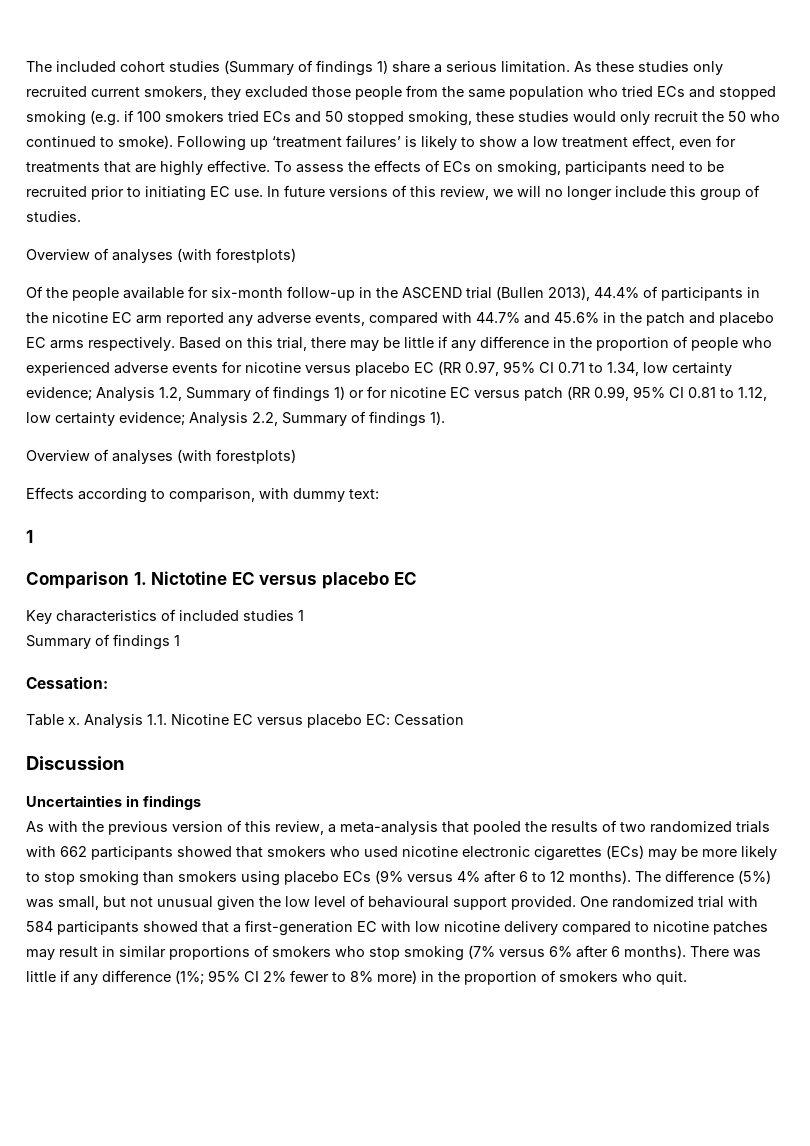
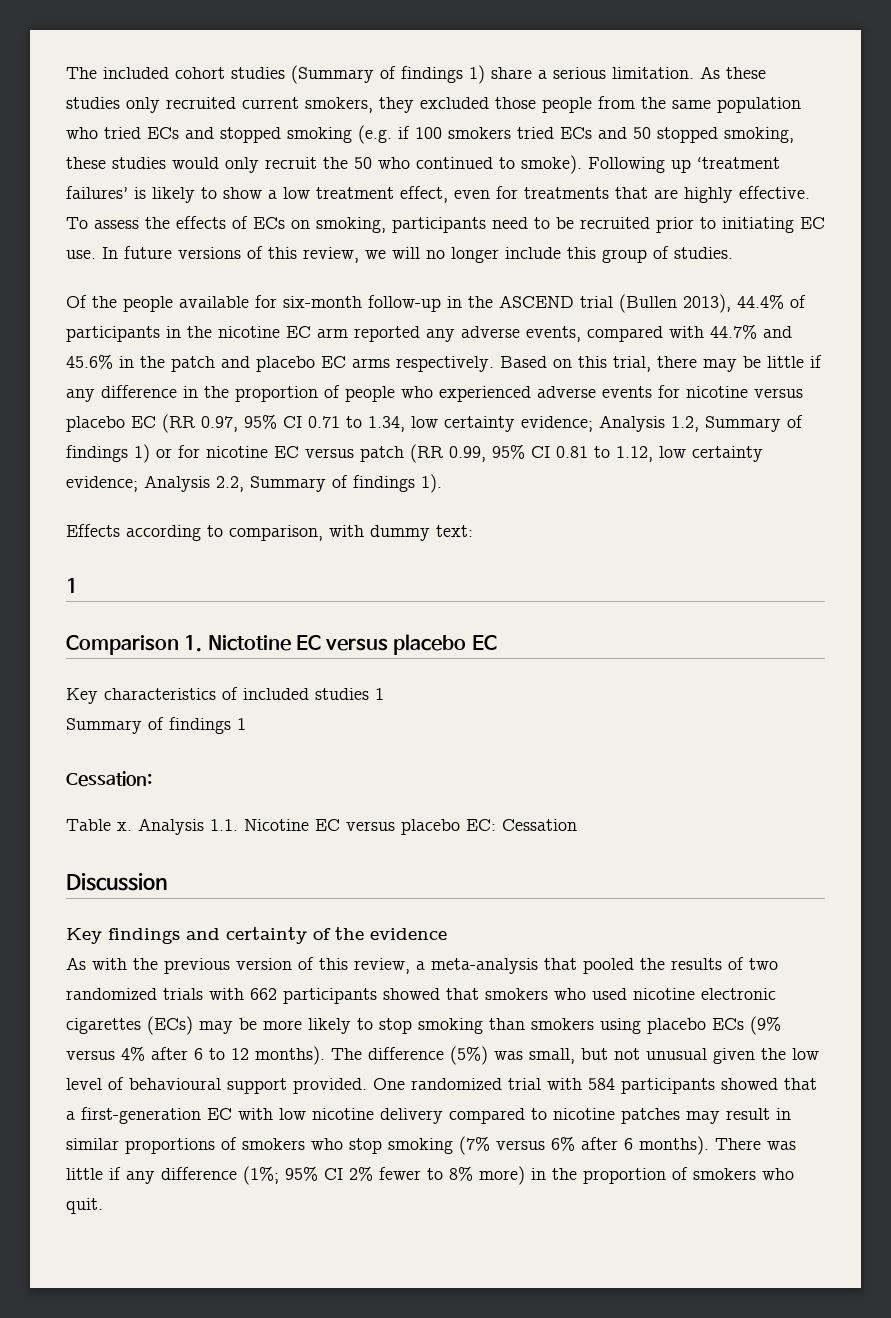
[26,248,296,263] // Overview of analyses (with forestplots) -> (733, 253) none
[26,449,296,464] // Overview of analyses (with forestplots) -> (442, 483) none
[26,795,201,810] Uncertainties in findings -> [66,927,447,944] Key findings and certainty of the evidence

